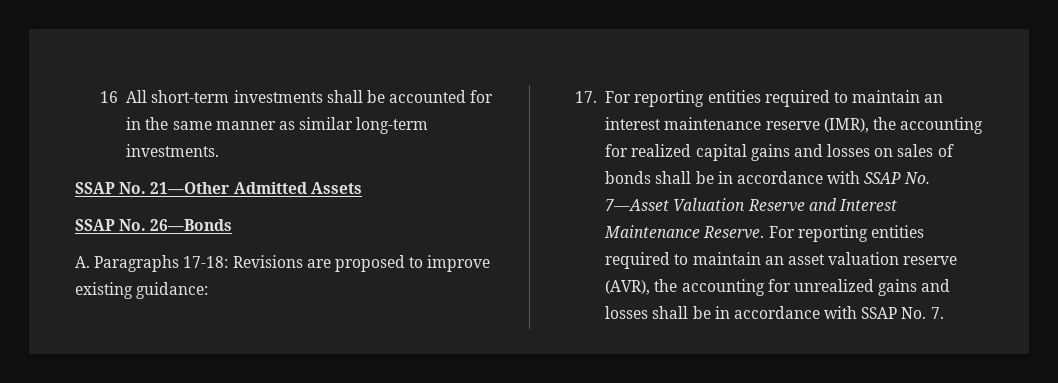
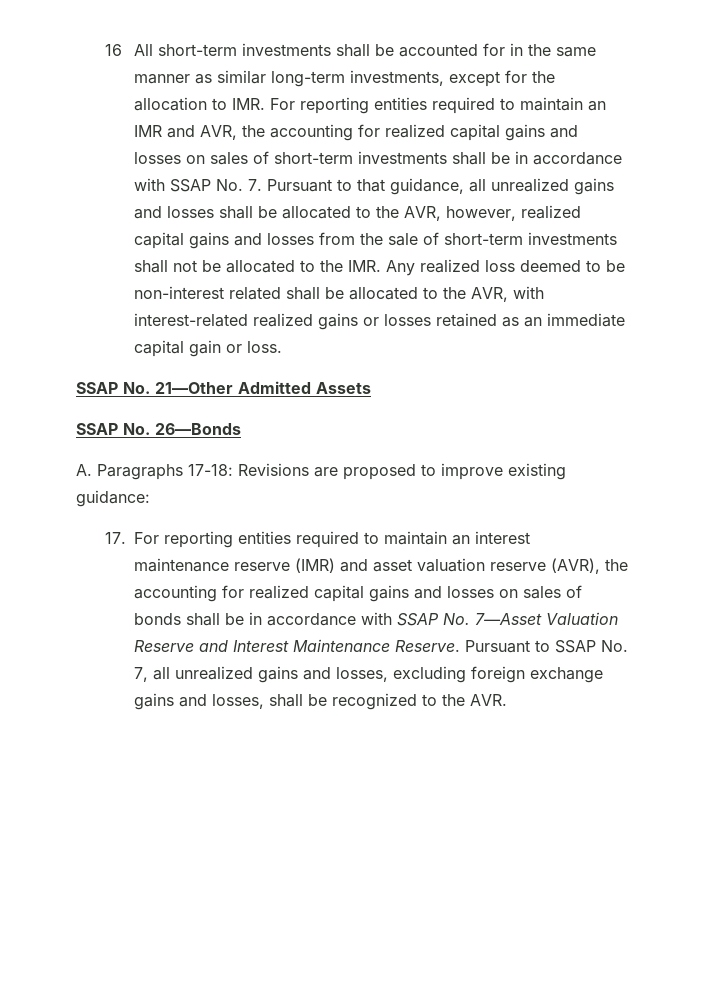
[126,144,220,157] investments. -> [350,70,556,87] [134,97,607,114] [134,124,579,141] [134,151,623,165] [134,178,615,195] [134,205,582,221] [134,232,618,249] [134,259,626,276] [134,286,545,302] [134,313,626,330] [134,340,283,357] investments, except for the allocation to IMR. For reporting entities required to maintain an IMR and AVR, the accounting for realized capital gains and losses on sales of short-term investments shall be in accordance with SSAP No. 7. Pursuant to that guidance, all unrealized gains and losses shall be allocated to the AVR, however, realized capital gains and losses from the sale of short-term investments shall not be allocated to the IMR. Any realized loss deemed to be non-interest related shall be allocated to the AVR, with interest-related realized gains or losses retained as an immediate capital gain or loss.
[823,118,869,133] (IMR), -> [295,558,601,574] (IMR) and asset valuation reserve (AVR),
[768,225,924,242] [605,252,958,269] [605,279,951,296] [605,306,944,319] For reporting entities required to maintain an asset valuation reserve (AVR), the accounting for unrealized gains and losses shall be in accordance with SSAP No. 7. -> [465,640,629,653] [134,666,604,683] [134,693,508,710] Pursuant to SSAP No. 7, all unrealized gains and losses, excluding foreign exchange gains and losses, shall be recognized to the AVR.

